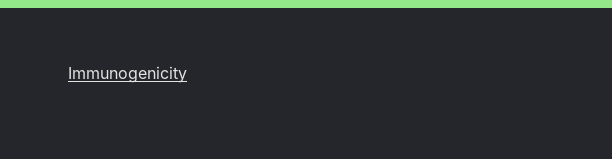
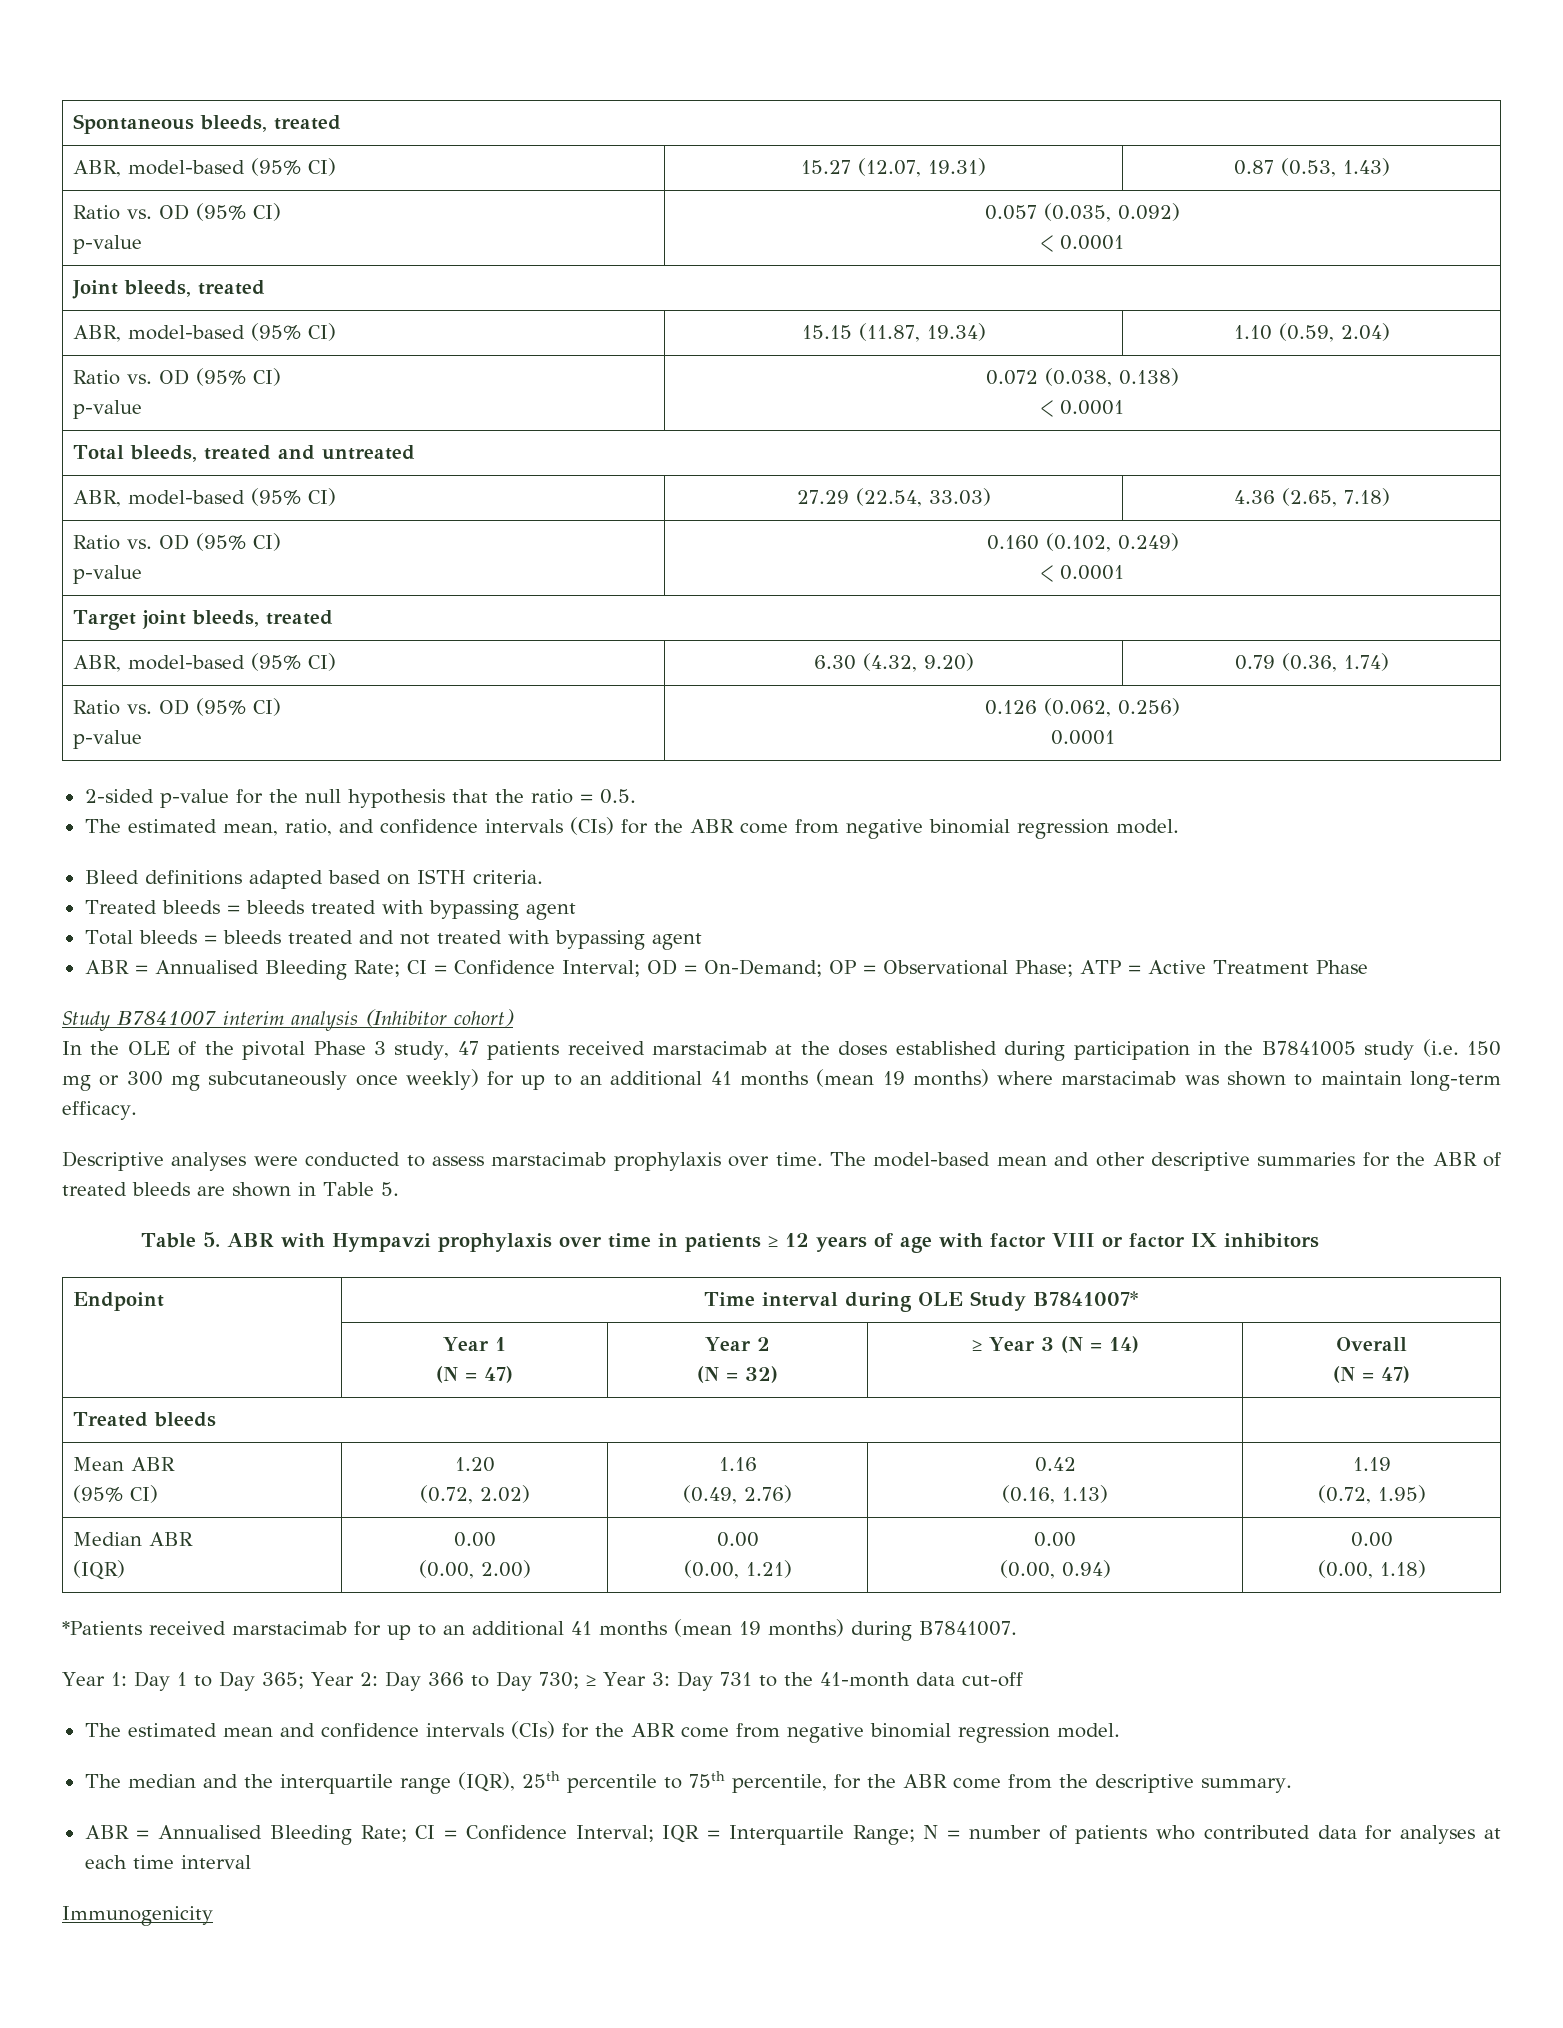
(68, 74) none -> [73,114,342,134] [73,158,337,177] [800,158,986,177] [1233,158,1390,177] [73,203,282,221] [73,235,143,254] [984,203,1180,222] [1041,235,1124,252] [72,280,266,299] [73,323,337,342] [801,323,986,342] [1233,323,1390,342] [73,368,282,386] [73,400,143,419] [985,368,1179,387] [1041,400,1124,417] [73,445,416,462] [73,488,337,507] [796,488,991,507] [1233,488,1390,507] [73,533,282,551] [73,565,143,584] [986,533,1179,552] [1041,565,1124,582] [73,610,334,630] [73,653,337,672] [813,653,974,672] [1234,653,1389,672] [73,698,282,716] [73,730,143,749] [984,698,1180,717] [1050,730,1115,745] [84,789,636,808] [84,817,1179,839] [84,869,543,889] [84,900,576,920] [84,930,702,950] [84,959,1368,980] [62,1009,514,1031] [62,1039,1501,1061] [62,1069,1502,1091] [62,1101,137,1120] [62,1151,1502,1171] [62,1182,399,1197] [141,1232,1320,1253] [73,1292,165,1311] [704,1291,1138,1312] [443,1337,506,1351] [436,1366,513,1383] [705,1337,770,1351] [696,1366,778,1383] [971,1336,1139,1353] [1336,1337,1407,1351] [1333,1366,1410,1383] [73,1412,217,1427] [73,1457,176,1471] [73,1485,159,1503] [454,1457,495,1472] [419,1485,530,1504] [718,1457,757,1471] [682,1485,792,1504] [1034,1457,1076,1472] [1001,1485,1108,1504] [1352,1457,1391,1471] [1317,1485,1426,1504] [73,1532,194,1546] [73,1560,126,1580] [453,1532,496,1547] [418,1560,531,1579] [716,1532,759,1547] [683,1560,792,1579] [1034,1532,1076,1547] [999,1560,1111,1579] [1350,1532,1393,1547] [1317,1560,1426,1579] [62,1619,1017,1641] [62,1671,1023,1691] [84,1721,1120,1743] [84,1771,1292,1794] [84,1825,1502,1845] [84,1855,251,1869] Spontaneous bleeds, treated // ABR, model-based (95% CI) | 15.27 (12.07, 19.31) | 0.87 (0.53, 1.43) // Ratio vs. OD (95% CI) // p-value | 0.057 (0.035, 0.092) // < 0.0001 // Joint bleeds, treated // ABR, model-based (95% CI) | 15.15 (11.87, 19.34) | 1.10 (0.59, 2.04) // Ratio vs. OD (95% CI) // p-value | 0.072 (0.038, 0.138) // < 0.0001 // Total bleeds, treated and untreated // ABR, model-based (95% CI) | 27.29 (22.54, 33.03) | 4.36 (2.65, 7.18) // Ratio vs. OD (95% CI) // p-value | 0.160 (0.102, 0.249) // < 0.0001 // Target joint bleeds, treated // ABR, model-based (95% CI) | 6.30 (4.32, 9.20) | 0.79 (0.36, 1.74) // Ratio vs. OD (95% CI) // p-value | 0.126 (0.062, 0.256) // 0.0001 // 2-sided p-value for the null hypothesis that the ratio = 0.5. // The estimated mean, ratio, and confidence intervals (CIs) for the ABR come from negative binomial regression model. // Bleed definitions adapted based on ISTH criteria. // Treated bleeds = bleeds treated with bypassing agent // Total bleeds = bleeds treated and not treated with bypassing agent // ABR = Annualised Bleeding Rate; CI = Confidence Interval; OD = On-Demand; OP = Observational Phase; ATP = Active Treatment Phase // Study B7841007 interim analysis (Inhibitor cohort) // In the OLE of the pivotal Phase 3 study, 47 patients received marstacimab at the doses established during participation in the B7841005 study (i.e. 150 mg or 300 mg subcutaneously once weekly) for up to an additional 41 months (mean 19 months) where marstacimab was shown to maintain long-term efficacy. // Descriptive analyses were conducted to assess marstacimab prophylaxis over time. The model-based mean and other descriptive summaries for the ABR of treated bleeds are shown in Table 5. // Table 5. ABR with Hympavzi prophylaxis over time in patients ≥ 12 years of age with factor VIII or factor IX inhibitors // Endpoint | Time interval during OLE Study B7841007* // | Year 1 // (N = 47) | Year 2 // (N = 32) | ≥ Year 3 (N = 14) | Overall // (N = 47) // Treated bleeds | // Mean ABR // (95% CI) | 1.20 // (0.72, 2.02) | 1.16 // (0.49, 2.76) | 0.42 // (0.16, 1.13) | 1.19 // (0.72, 1.95) // Median ABR // (IQR) | 0.00 // (0.00, 2.00) | 0.00 // (0.00, 1.21) | 0.00 // (0.00, 0.94) | 0.00 // (0.00, 1.18) // *Patients received marstacimab for up to an additional 41 months (mean 19 months) during B7841007. // Year 1: Day 1 to Day 365; Year 2: Day 366 to Day 730; ≥ Year 3: Day 731 to the 41-month data cut-off // The estimated mean and confidence intervals (CIs) for the ABR come from negative binomial regression model. // The median and the interquartile range (IQR), 25th percentile to 75th percentile, for the ABR come from the descriptive summary. // ABR = Annualised Bleeding Rate; CI = Confidence Interval; IQR = Interquartile Range; N = number of patients who contributed data for analyses at each time interval //

